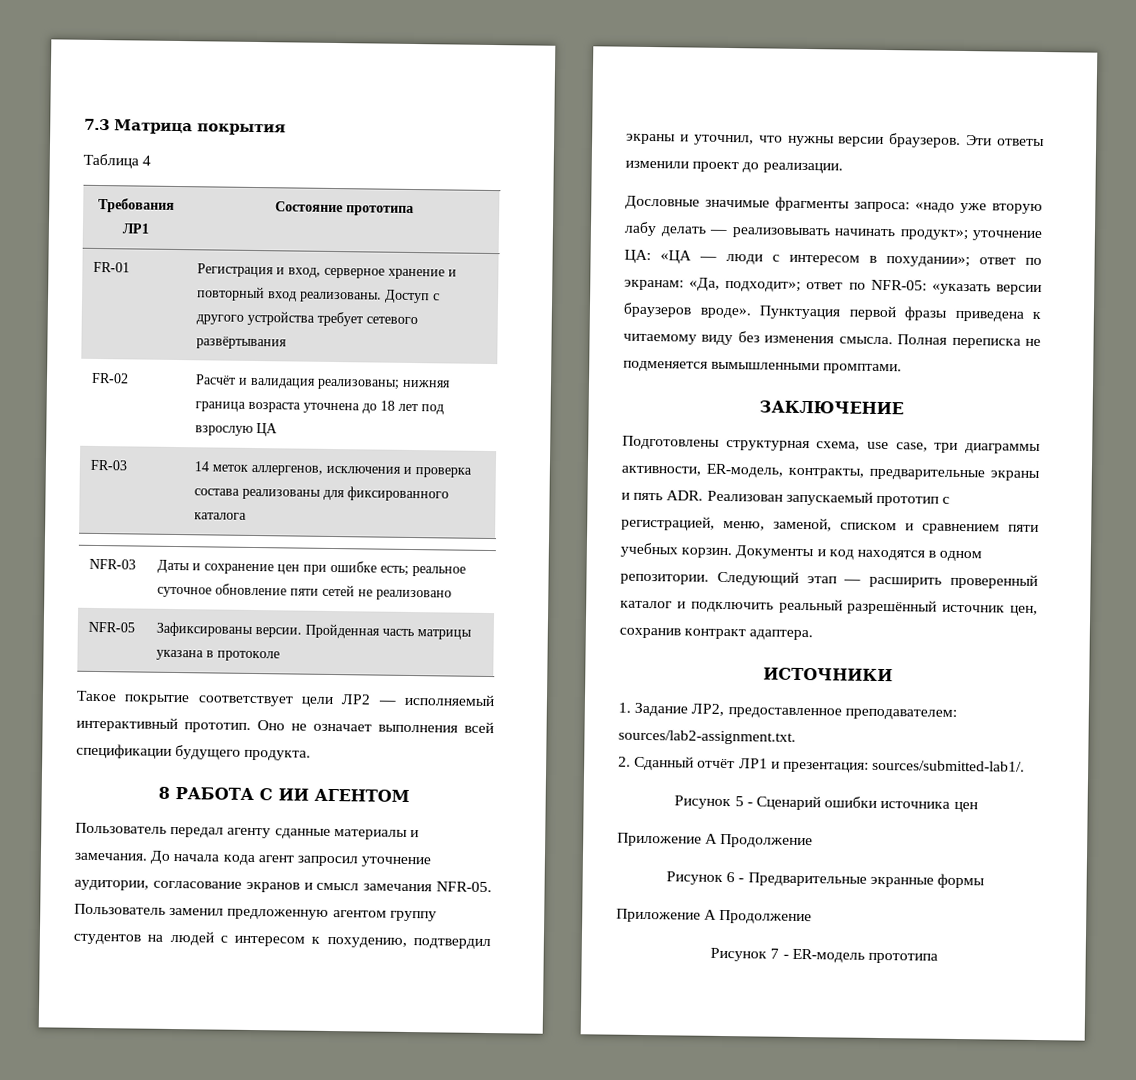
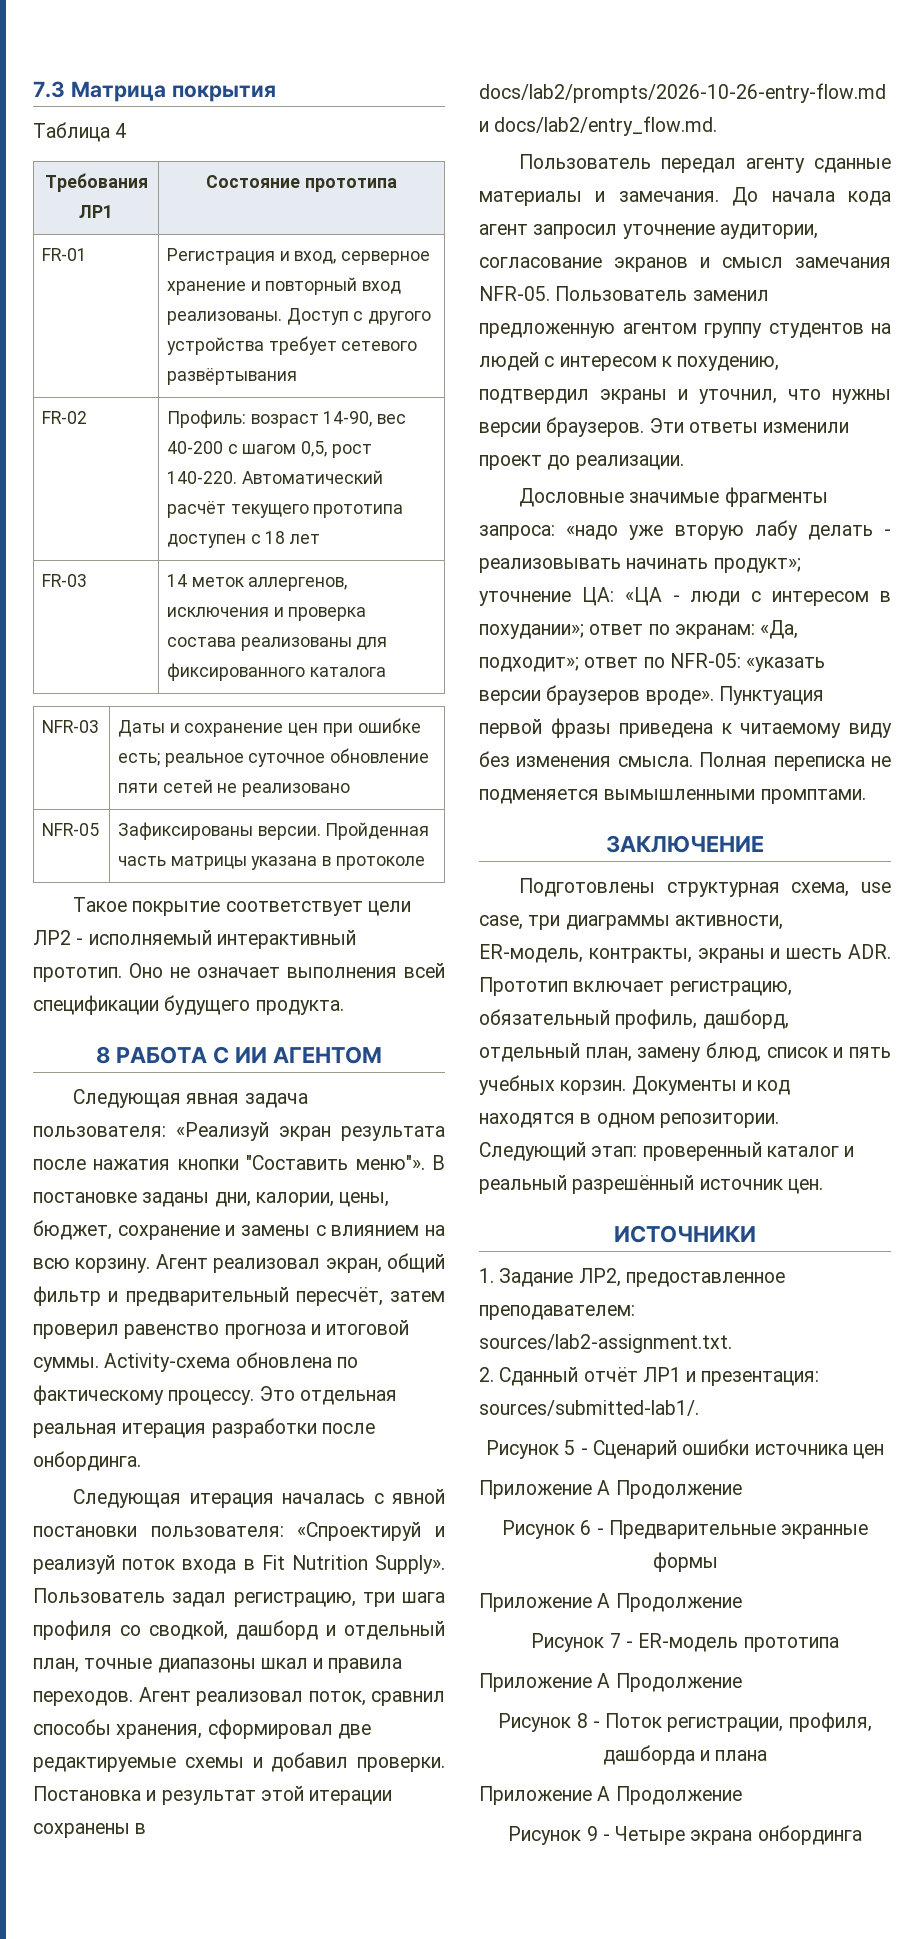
[194,374,451,390] [194,401,377,414] Расчёт и валидация реализованы; нижняя граница возраста уточнена до -> [167,410,407,428] [167,441,372,458] [167,470,383,484] [167,501,404,518] [167,534,261,548] Профиль: возраст 14-90, вес 40-200 с шагом 0,5, рост 140-220. Автоматический расчёт текущего прототипа доступен с
[420,404,444,415] [194,423,278,437] под взрослую ЦА -> (321, 539) none
[377,700,396,705] — -> [76,938,84,945] -
(410, 795) none -> [73,1089,308,1108] [33,1122,445,1141] [33,1155,445,1170] [33,1192,390,1207] [33,1220,446,1240] [33,1253,445,1273] [33,1286,445,1306] [33,1320,410,1339] [33,1352,358,1372] [33,1385,397,1405] [33,1418,375,1438] [33,1451,141,1471] [73,1489,446,1508] [33,1522,446,1541] [33,1555,445,1574] [33,1588,445,1607] [33,1620,445,1640] [33,1658,403,1673] [33,1687,445,1706] [33,1719,371,1739] [33,1752,445,1772] [33,1786,393,1805] [33,1823,147,1838] [479,83,886,103] [479,116,718,136] // Следующая явная задача пользователя: «Реализуй экран результата после нажатия кнопки "Составить меню"». В постановке заданы дни, калории, цены, бюджет, сохранение и замены с влиянием на всю корзину. Агент реализовал экран, общий фильтр и предварительный пересчёт, затем проверил равенство прогноза и итоговой суммы. Activity-схема обновлена по фактическому процессу. Это отдельная реальная итерация разработки после онбординга. // Следующая итерация началась с явной постановки пользователя: «Спроектируй и реализуй поток входа в Fit Nutrition Supply». Пользователь задал регистрацию, три шага профиля со сводкой, дашборд и отдельный план, точные диапазоны шкал и правила переходов. Агент реализовал поток, сравнил способы хранения, сформировал две редактируемые схемы и добавил проверки. Постановка и результат этой итерации сохранены в docs/lab2/prompts/2026-10-26-entry-flow.md и docs/lab2/entry_flow.md.
[709,229,727,234] — -> [884,529,891,536] -
[699,256,717,261] — -> [672,595,680,602] -
[869,468,1040,482] [621,490,951,507] [621,515,1039,535] предварительные экраны и пять ADR. Реализован запускаемый прототип с регистрацией, меню, заменой, списком и сравнением пяти -> [697,944,891,963] [479,977,792,996] [479,1009,789,1029] [479,1042,891,1062] экраны и шесть ADR. Прототип включает регистрацию, обязательный профиль, дашборд, отдельный план, замену блюд, список и пять
[806,576,943,588] этап — расширить -> [591,1146,638,1157] этап:
[690,601,774,613] подключить -> (855, 1151) none
[1010,605,1038,616] [619,627,814,641] цен, сохранив контракт адаптера. -> [787,1179,823,1194] цен.
(938, 958) none -> [479,1673,742,1692] [498,1712,872,1732] [602,1745,768,1765] [479,1786,742,1805] [508,1825,862,1845] // Приложение А Продолжение // Рисунок 8 - Поток регистрации, профиля, дашборда и плана // Приложение А Продолжение // Рисунок 9 - Четыре экрана онбординга

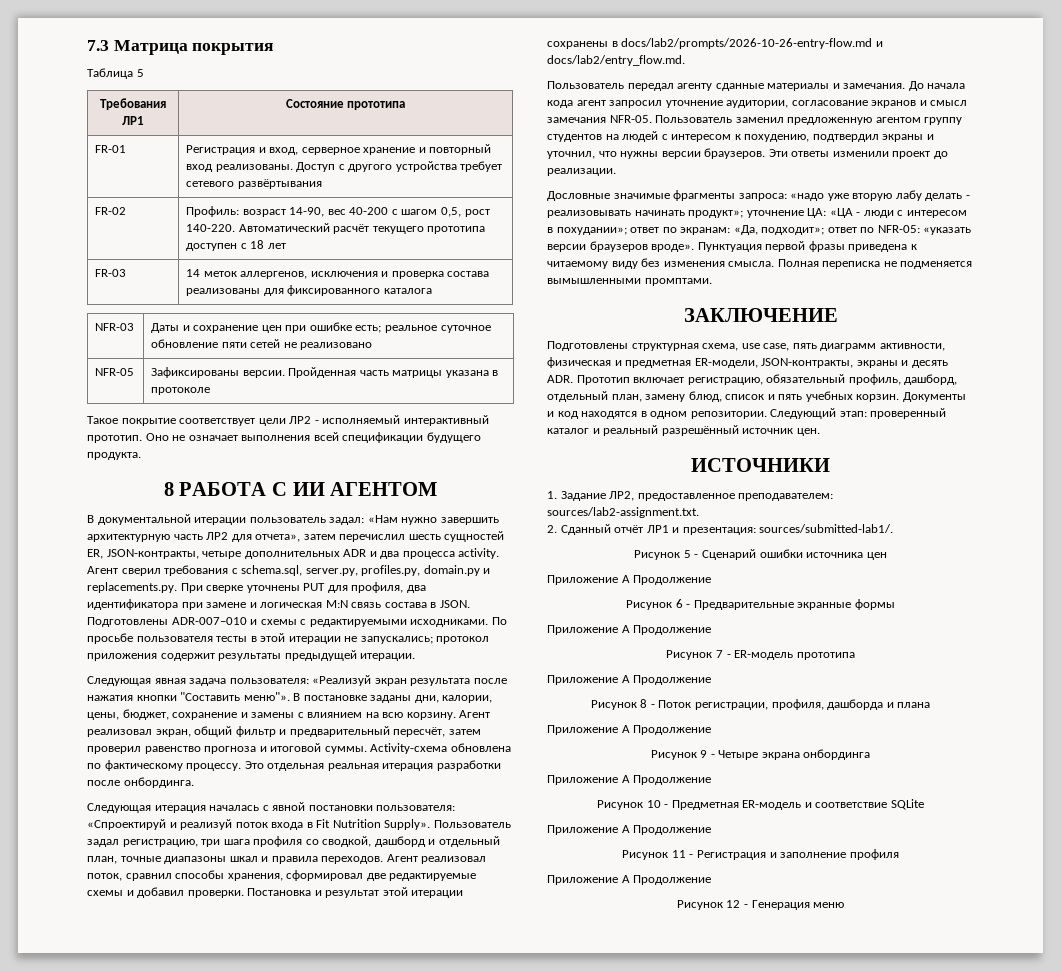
[115,123,127,138] 4 -> [136,69,144,77] 5
(383, 1055) none -> [87,514,499,525] [87,531,505,542] [87,548,500,559] [87,565,491,576] [87,582,426,593] [87,599,470,610] [87,617,507,627] [87,633,490,644] [87,650,416,661] // В документальной итерации пользователь задал: «Нам нужно завершить архитектурную часть ЛР2 для отчета», затем перечислил шесть сущностей ER, JSON-контракты, четыре дополнительных ADR и два процесса activity. Агент сверил требования с schema.sql, server.py, profiles.py, domain.py и replacements.py. При сверке уточнены PUT для профиля, два идентификатора при замене и логическая M:N связь состава в JSON. Подготовлены ADR-007–010 и схемы с редактируемыми исходниками. По просьбе пользователя тесты в этой итерации не запускались; протокол приложения содержит результаты предыдущей итерации.
[528,915,783,930] [479,944,843,963] три диаграммы активности, ER-модель, контракты, экраны и шесть -> [792,343,945,351] [547,357,948,368] пять диаграмм активности, физическая и предметная ER-модели, JSON-контракты, экраны и десять
(862, 1835) none -> [547,775,712,785] [597,799,924,810] [547,825,712,835] [622,849,899,860] [547,875,712,885] [676,900,845,910] // Приложение А Продолжение // Рисунок 10 - Предметная ER-модель и соответствие SQLite // Приложение А Продолжение // Рисунок 11 - Регистрация и заполнение профиля // Приложение А Продолжение // Рисунок 12 - Генерация меню

